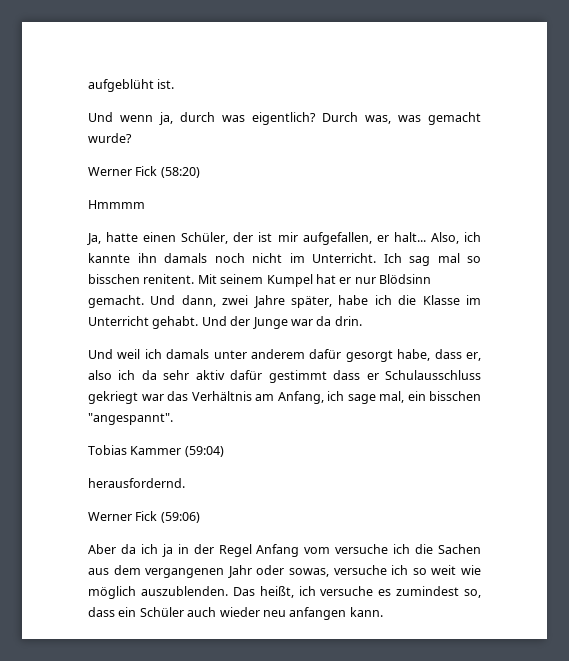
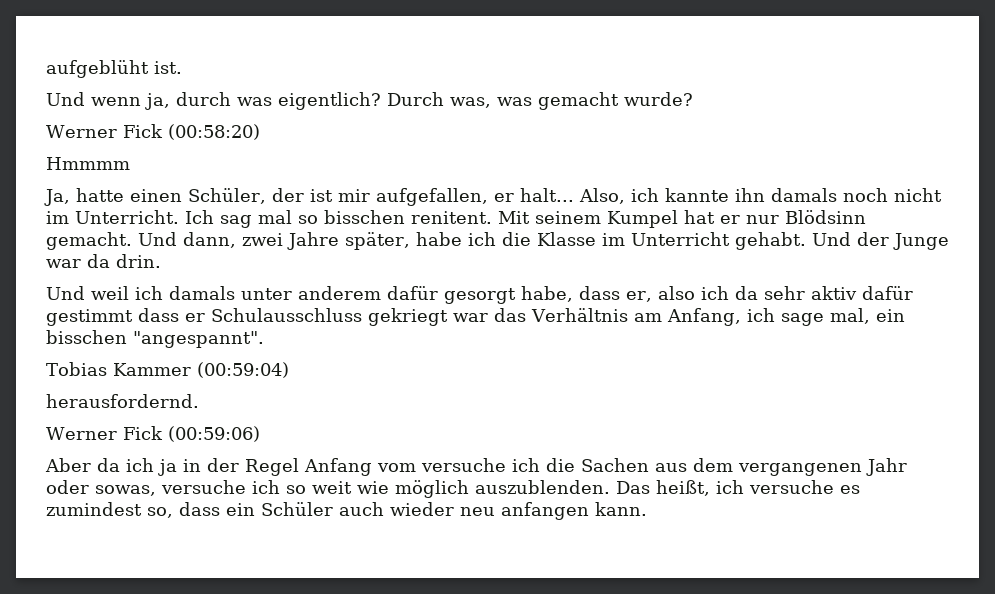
[160,167,200,178] (58:20) -> [167,124,260,140] (00:58:20)
[184,446,224,457] (59:04) -> [196,362,289,378] (00:59:04)
[160,512,200,523] (59:06) -> [167,426,260,442] (00:59:06)

